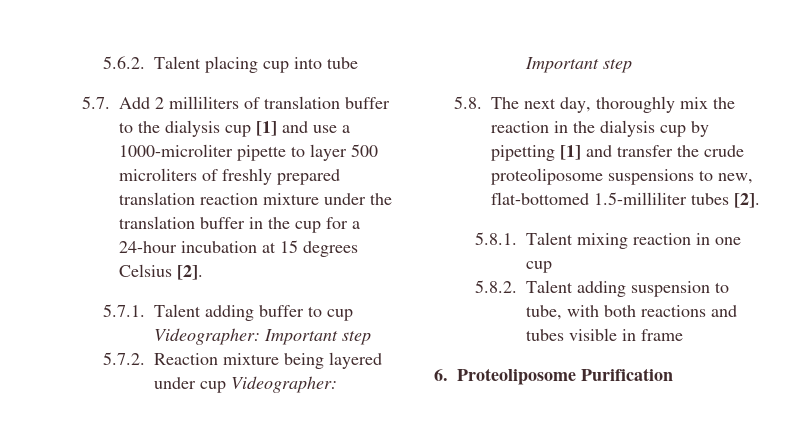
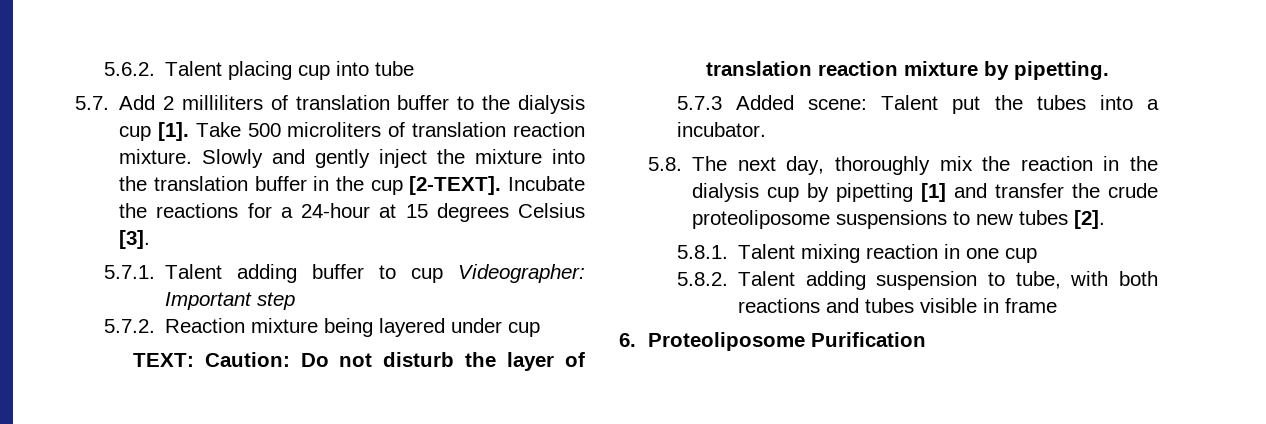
[256,121,351,136] [119,144,379,161] [119,168,341,185] [119,192,367,205] [1] and use a 1000-microliter pipette to layer 500 microliters of freshly prepared translation reaction mixture under -> [157,122,585,141] [119,149,585,168] [1]. Take 500 microliters of translation reaction mixture. Slowly and gently inject the mixture into
(322, 227) none -> [409,176,585,195] [119,203,239,218] [2-TEXT]. Incubate the reactions
[181,241,258,253] incubation -> (371, 210) none
[177,265,204,280] [2]. -> [119,230,151,249] [3].
[230,376,337,393] [524,57,632,73] Videographer: Important step -> [132,352,585,371] [705,61,1109,80] [676,95,1159,114] [676,122,766,137] // TEXT: Caution: Do not disturb the layer of translation reaction mixture by pipetting. // 5.7.3 Added scene: Talent put the tubes into a incubator.
[718,173,754,184] [491,192,688,205] new, flat-bottomed 1.5-milliliter -> [976,214,1014,225] new

